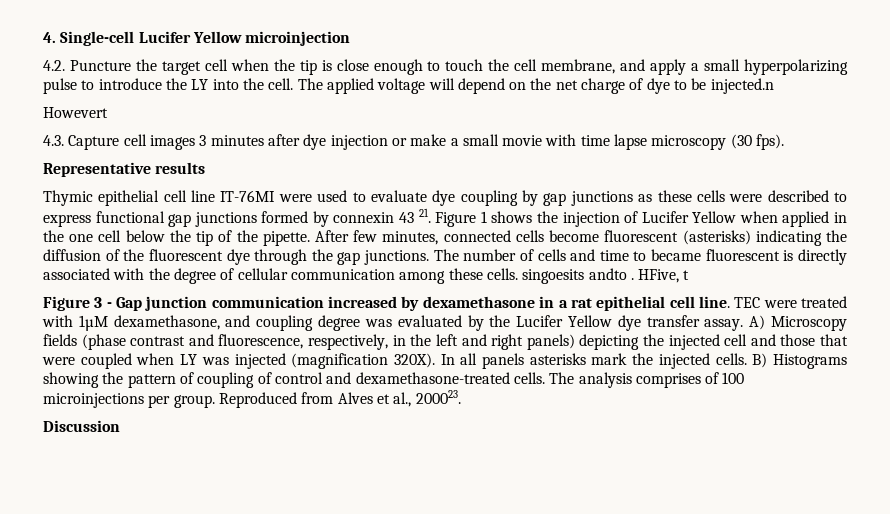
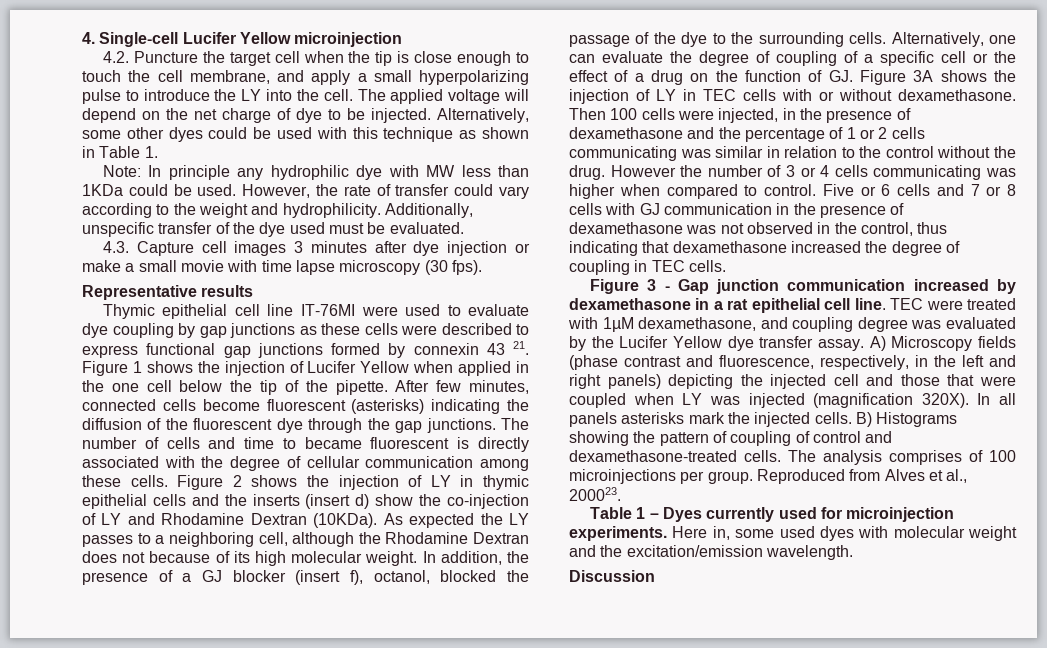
[710,78,774,94] [43,107,108,118] injected.n // Howevert -> [371,108,529,123] [82,127,530,142] [82,146,158,158] [102,165,530,180] [82,184,529,199] [82,203,473,218] [82,222,464,237] injected. Alternatively, some other dyes could be used with this technique as shown in Table 1. // Note: In principle any hydrophilic dye with MW less than 1KDa could be used. However, the rate of transfer could vary according to the weight and hydrophilicity. Additionally, unspecific transfer of the dye used must be evaluated.
[522,268,690,284] singoesits andto . HFive, t -> [177,475,529,490] [82,494,530,509] [82,513,529,528] [82,532,529,547] [82,551,529,566] [82,570,529,585] [569,32,1016,47] [569,51,1016,66] [569,70,1016,85] [569,89,1016,104] [569,108,911,123] [569,127,925,142] [569,146,1016,161] [569,165,1016,180] [569,184,1016,199] [569,203,905,218] [569,222,948,236] [569,241,960,256] [569,260,726,275] Figure 2 shows the injection of LY in thymic epithelial cells and the inserts (insert d) show the co-injection of LY and Rhodamine Dextran (10KDa). As expected the LY passes to a neighboring cell, although the Rhodamine Dextran does not because of its high molecular weight. In addition, the presence of a GJ blocker (insert f), octanol, blocked the passage of the dye to the surrounding cells. Alternatively, one can evaluate the degree of coupling of a specific cell or the effect of a drug on the function of GJ. Figure 3A shows the injection of LY in TEC cells with or without dexamethasone. Then 100 cells were injected, in the presence of dexamethasone and the percentage of 1 or 2 cells communicating was similar in relation to the control without the drug. However the number of 3 or 4 cells communicating was higher when compared to control. Five or 6 cells and 7 or 8 cells with GJ communication in the presence of dexamethasone was not observed in the control, thus indicating that dexamethasone increased the degree of coupling in TEC cells.
(461, 397) none -> [589,507,955,522] [569,526,1017,541] [569,545,853,560] // Table 1 – Dyes currently used for microinjection experiments. Here in, some used dyes with molecular weight and the excitation/emission wavelength.

